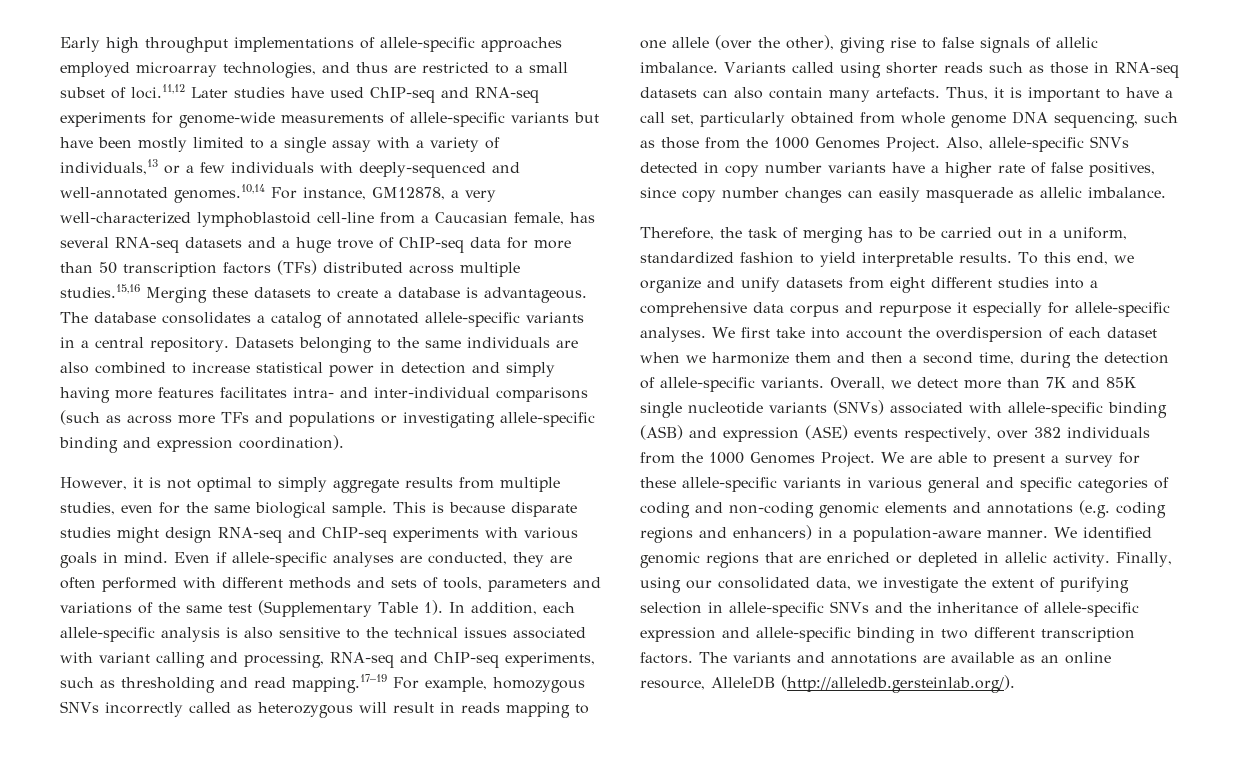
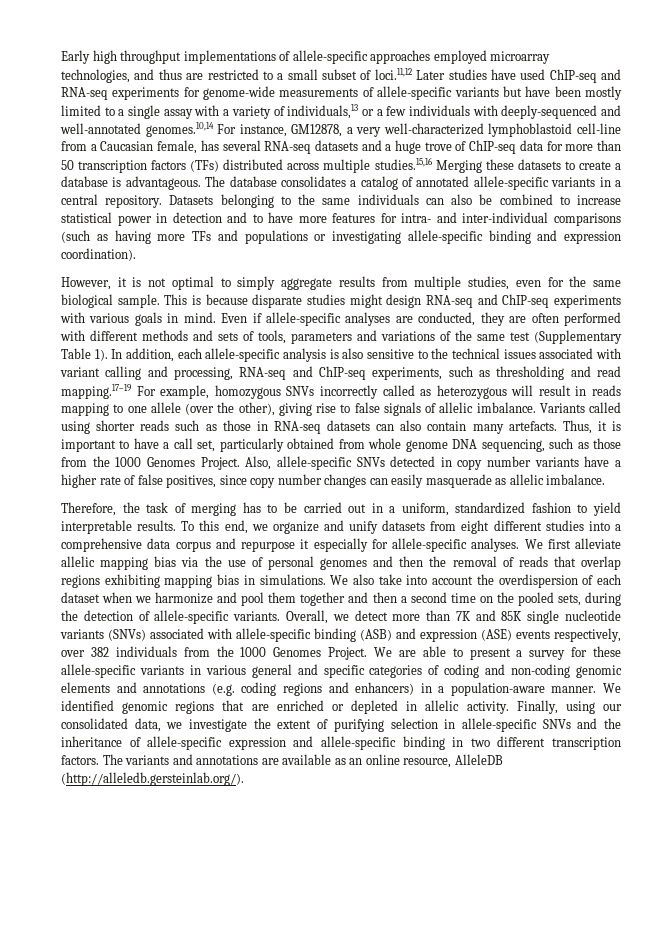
[555,340,578,348] [60,362,89,374] are also -> [425,194,493,205] can also be
[506,362,555,377] [60,387,110,403] simply having -> [252,212,294,223] to have
[220,387,287,398] facilitates -> [380,213,397,223] for
[127,415,172,424] across -> [114,230,151,244] having
(770, 332) none -> [575,538,621,549] [61,556,621,570] [61,574,375,588] alleviate allelic mapping bias via the use of personal genomes and then the removal of reads that overlap regions exhibiting mapping bias in simulations. We also
[795,352,1014,365] them and then a second time, -> [217,592,581,606] and pool them together and then a second time on the pooled sets,

